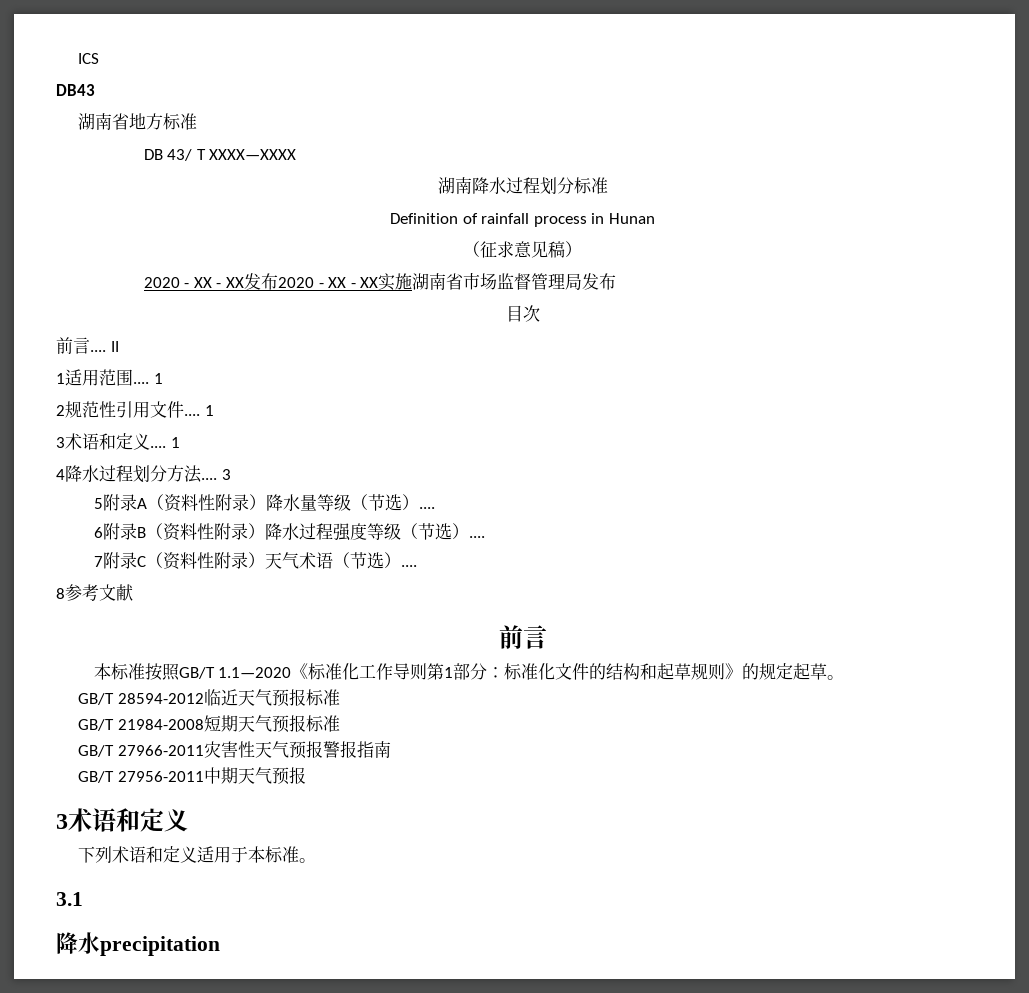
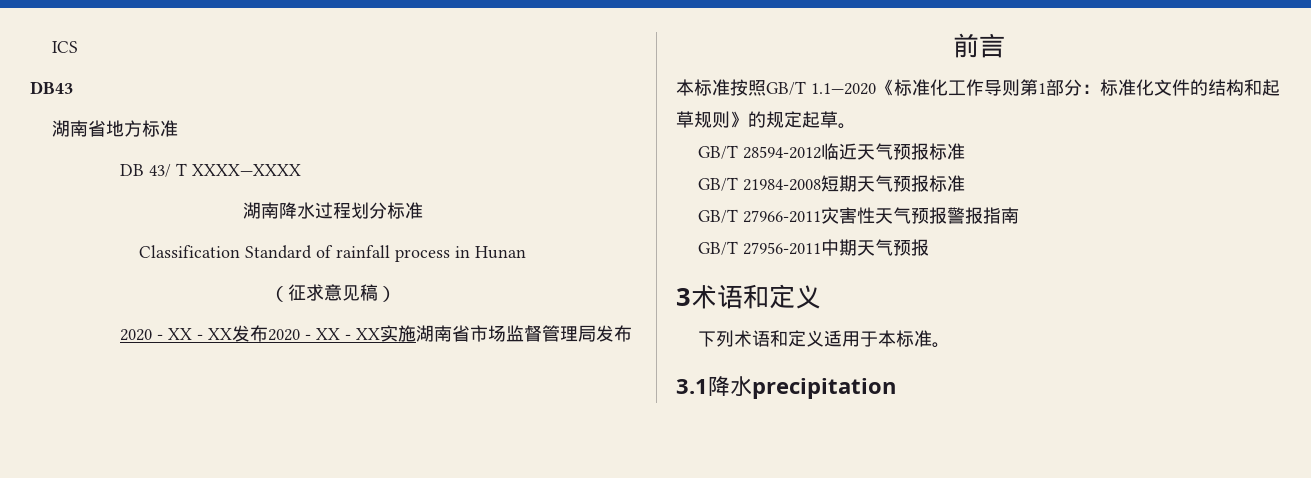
[390,213,459,224] Definition -> [139,245,312,259] Classification Standard
[505,305,540,322] [56,337,119,354] [56,369,163,386] [56,401,214,418] [56,433,180,450] [56,465,231,483] [93,494,435,512] [93,523,485,541] [93,552,417,570] [56,584,133,601] // 目次 // 前言.... II // 1适用范围.... 1 // 2规范性引用文件.... 1 // 3术语和定义.... 1 // 4降水过程划分方法.... 3 // 5附录A（资料性附录）降水量等级（节选）.... // 6附录B（资料性附录）降水过程强度等级（节选）.... // 7附录C（资料性附录）天气术语（节选）.... // 8参考文献 -> (632, 333) none
(83, 899) // -> (708, 386) none

